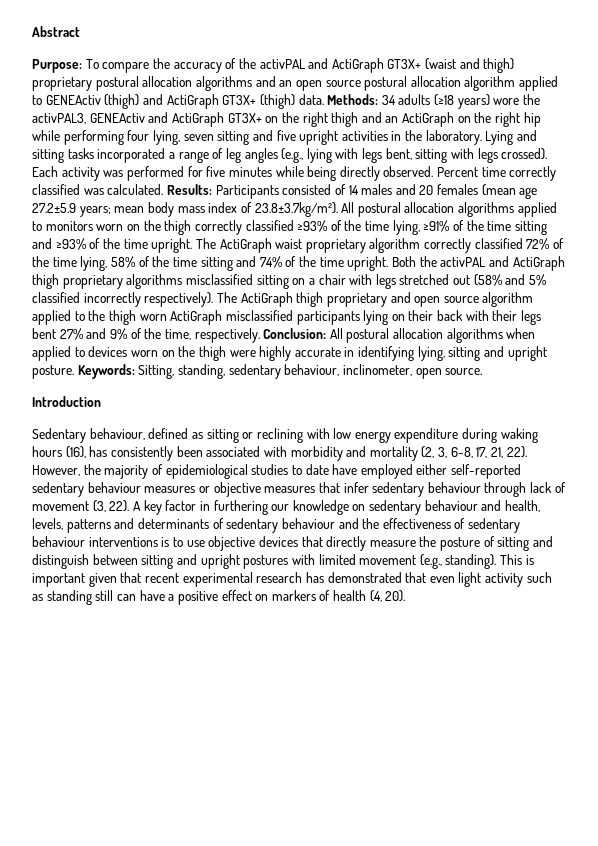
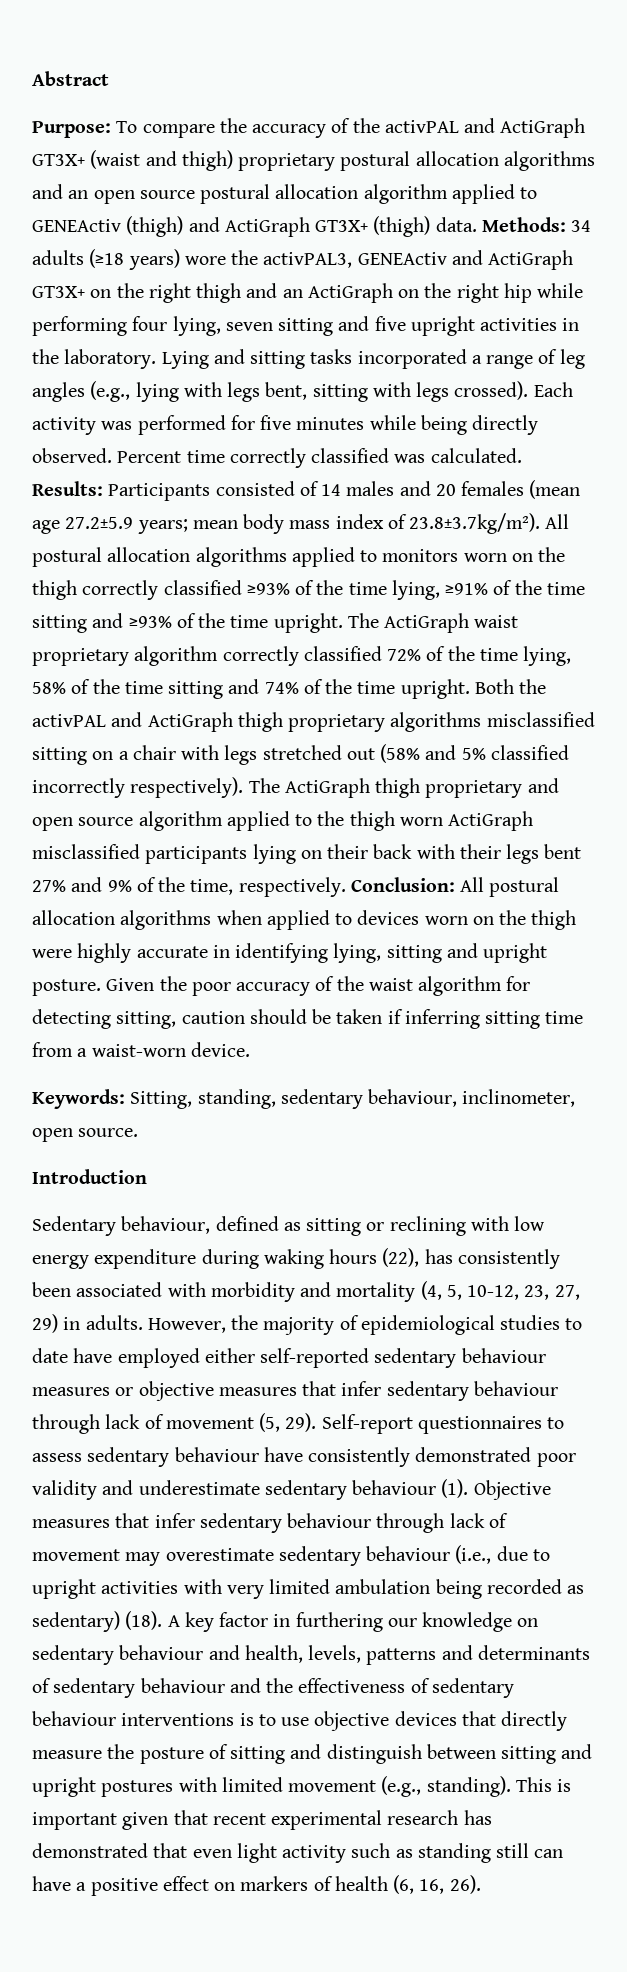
(74, 372) none -> [106,976,531,996] [32,1009,584,1029] [32,1042,250,1057] Given the poor accuracy of the waist algorithm for detecting sitting, caution should be taken if inferring sitting time from a waist-worn device. //
[65,446,86,458] (16), -> [382,1248,420,1267] (22),
[421,446,527,458] (2, 3, 6-8, 17, 21, 22). -> [420,1281,580,1300] [32,1314,143,1333] (4, 5, 10-12, 23, 27, 29) in adults.
[92,500,130,512] (3, 22). -> [259,1413,565,1434] [32,1447,576,1467] [32,1479,551,1500] [32,1513,508,1533] [32,1545,550,1566] [32,1579,585,1599] [32,1611,163,1632] (5, 29). Self-report questionnaires to assess sedentary behaviour have consistently demonstrated poor validity and underestimate sedentary behaviour (1). Objective measures that infer sedentary behaviour through lack of movement may overestimate sedentary behaviour (i.e., due to upright activities with very limited ambulation being recorded as sedentary) (18).
[369,590,406,602] (4, 20). -> [393,1875,481,1894] (6, 16, 26).

